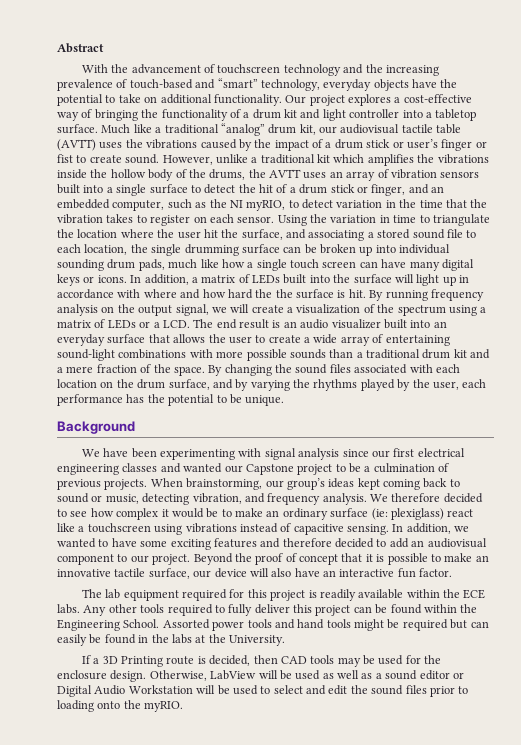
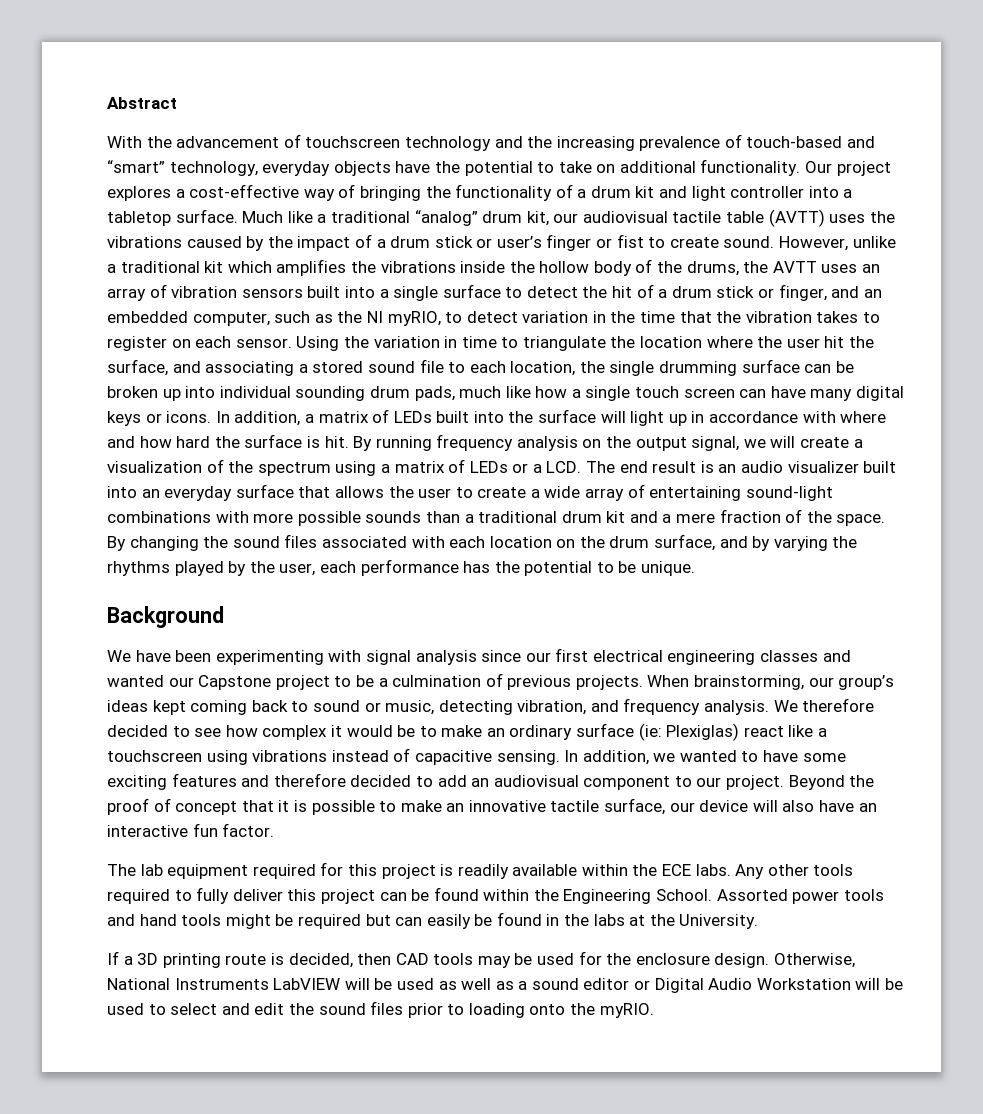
[275,289,293,298] the -> (240, 442) none
[390,508,444,520] plexiglass) -> [666,723,740,741] Plexiglas)
[121,656,164,667] Printing -> [162,953,221,968] printing
[210,670,257,680] LabView -> [107,978,341,990] National Instruments LabVIEW

